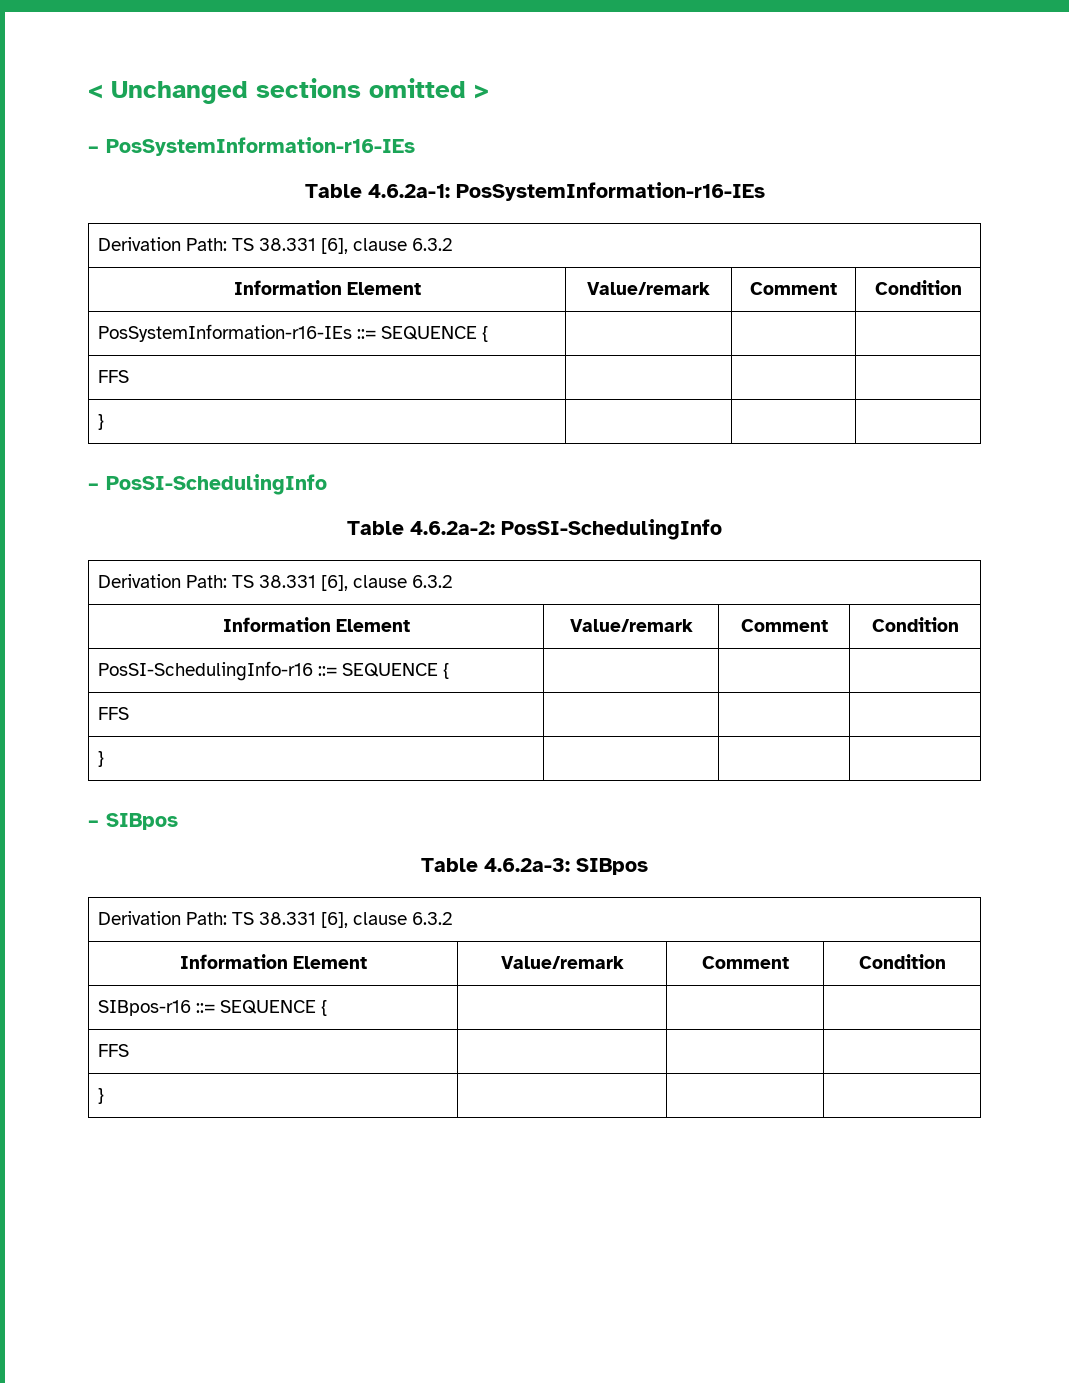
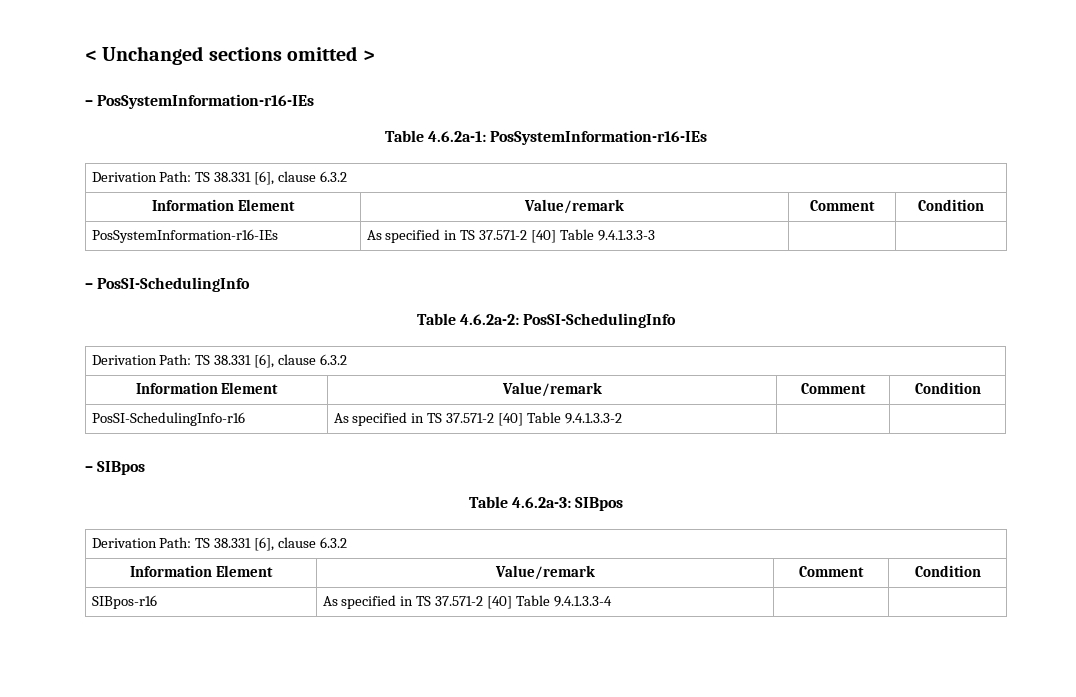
[357,326,489,342] [98,370,130,383] [98,414,105,430] ::= SEQUENCE { | | | // FFS | | | // } | -> [366,229,655,243] | As specified in TS 37.571-2 [40] Table 9.4.1.3.3-3
[318,663,450,679] [98,707,130,720] [98,751,105,767] ::= SEQUENCE { | | | // FFS | | | // } | -> [333,412,622,426] | As specified in TS 37.571-2 [40] Table 9.4.1.3.3-2
[196,1000,328,1016] [98,1044,130,1057] [98,1088,105,1104] ::= SEQUENCE { | | | // FFS | | | // } | -> [322,595,612,609] | As specified in TS 37.571-2 [40] Table 9.4.1.3.3-4

